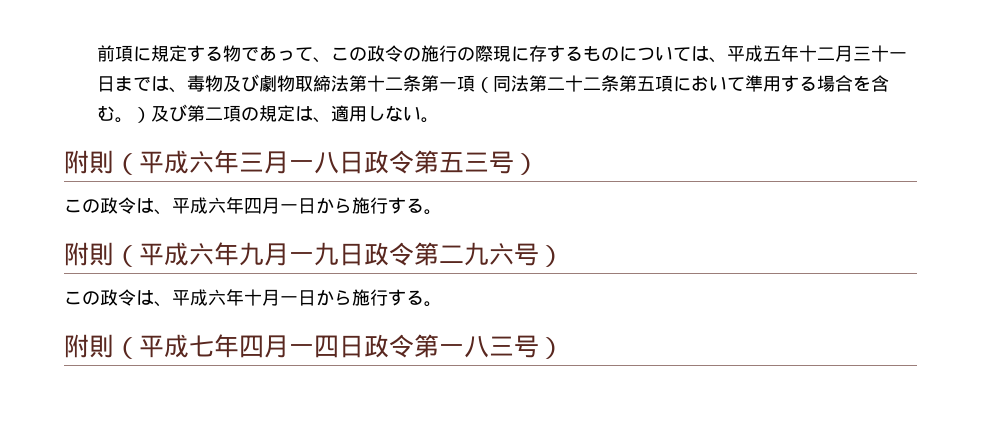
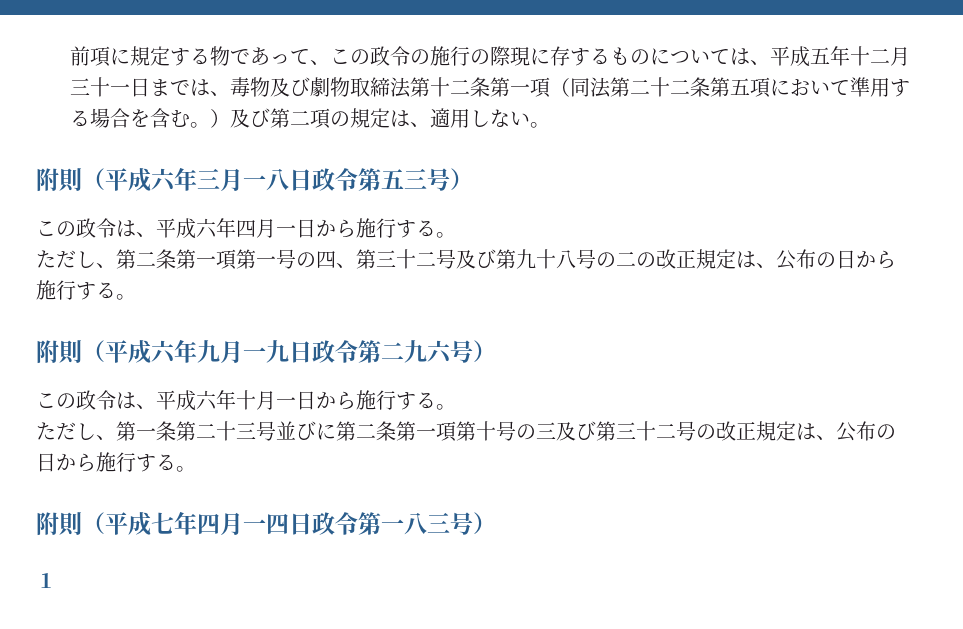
(442, 212) none -> [36,249,896,270] [36,280,136,300] // ただし、第二条第一項第一号の四、第三十二号及び第九十八号の二の改正規定は、公布の日から施行する。
(442, 304) none -> [36,421,896,442] [36,452,196,472] // ただし、第一条第二十三号並びに第二条第一項第十号の三及び第三十二号の改正規定は、公布の日から施行する。
(564, 348) none -> [36,573,56,588] // １

